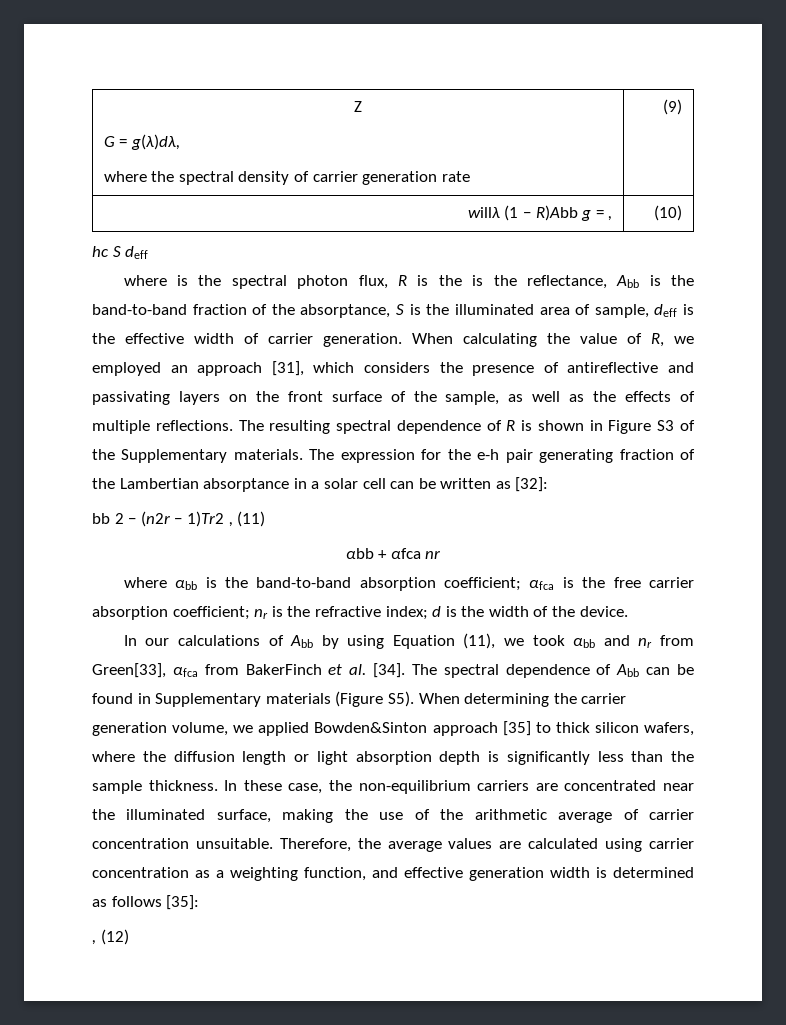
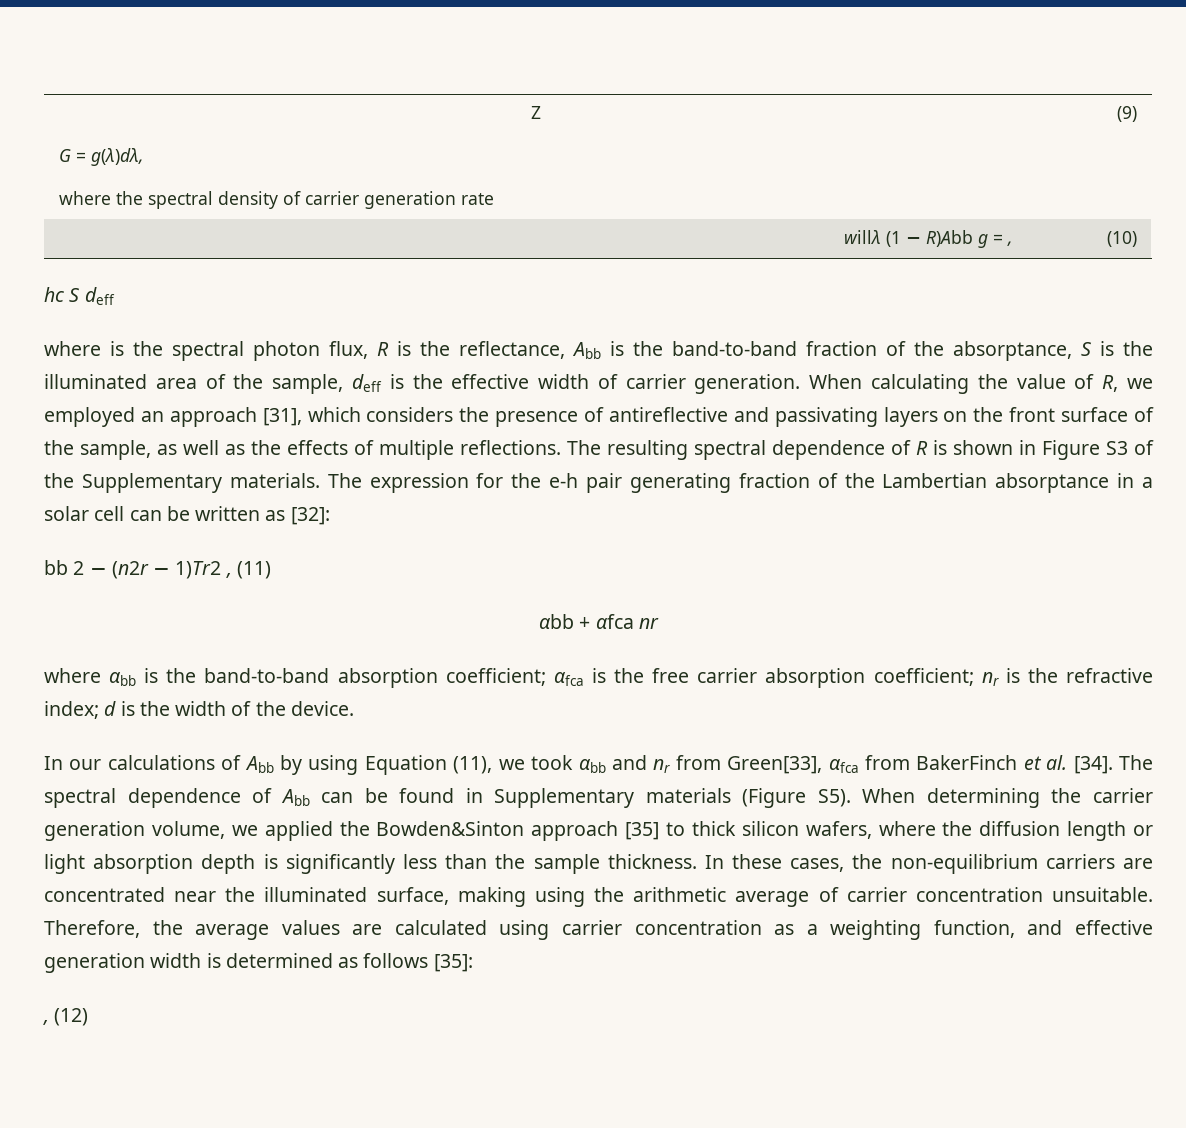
[472,275,517,286] is the -> (450, 348) none
(591, 309) none -> [233,374,264,389] the
(310, 729) none -> [339,821,370,836] the
[288,783,323,794] case, -> [790,858,845,872] cases,
[344,809,430,820] the use of -> [534,887,585,907] using

